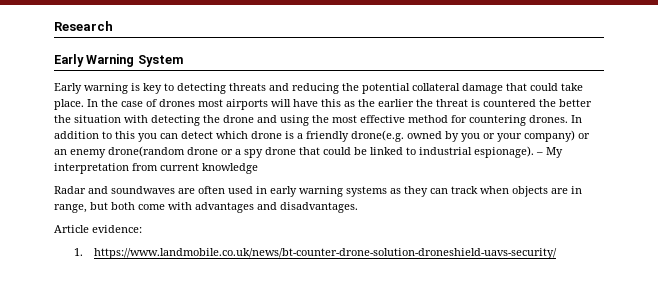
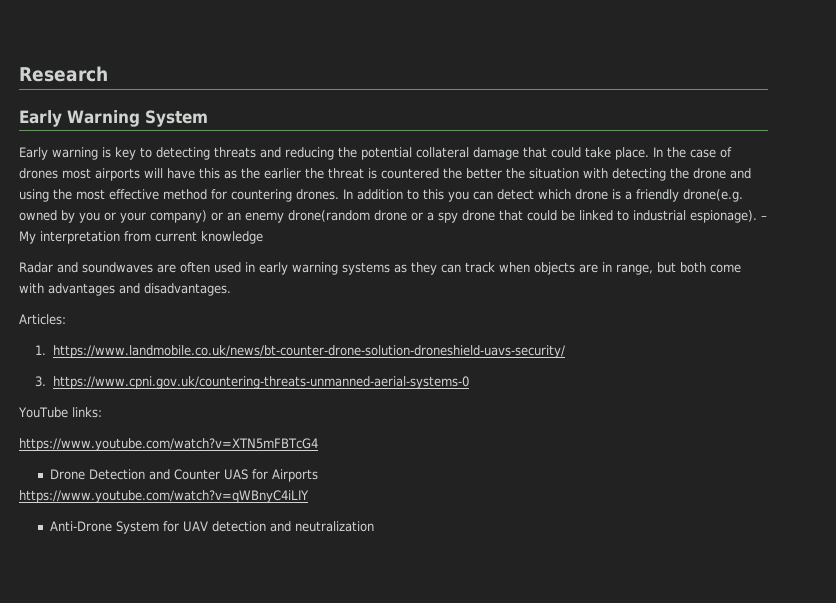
[54,225,142,233] Article evidence: -> [19,314,66,325] Articles:
(558, 253) none -> [35,376,469,389] [18,407,102,418] [19,438,318,451] [49,469,318,482] [19,490,309,503] [49,521,374,534] // 3. https://www.cpni.gov.uk/countering-threats-unmanned-aerial-systems-0 // YouTube links: // https://www.youtube.com/watch?v=XTN5mFBTcG4 // Drone Detection and Counter UAS for Airports // https://www.youtube.com/watch?v=qWBnyC4iLIY // Anti-Drone System for UAV detection and neutralization

